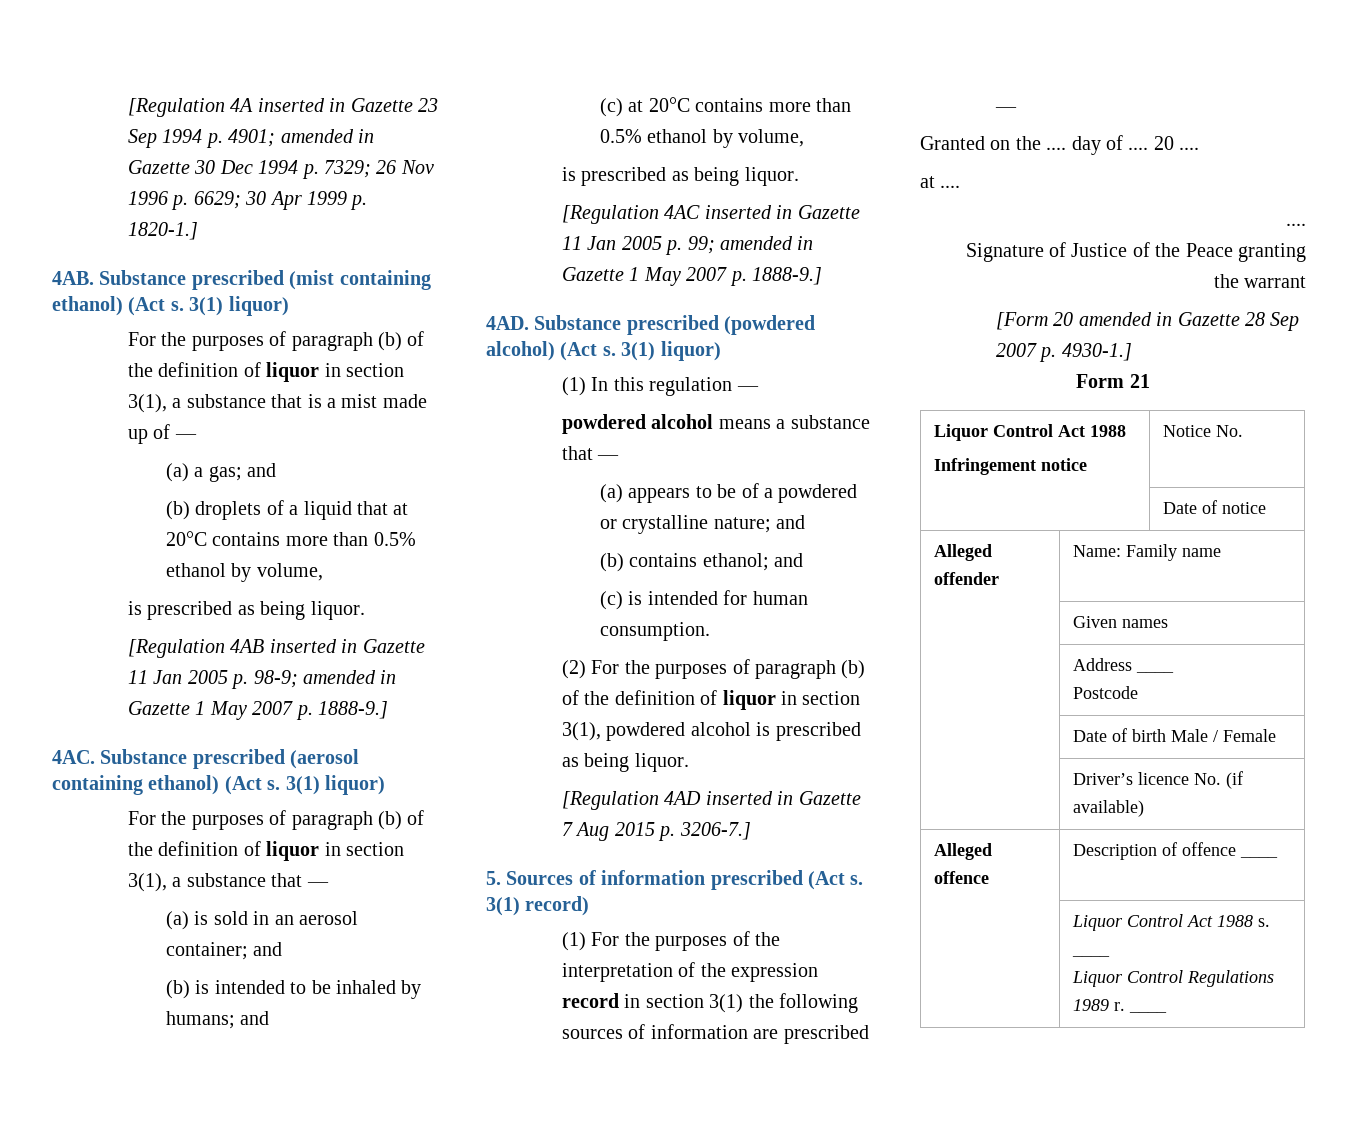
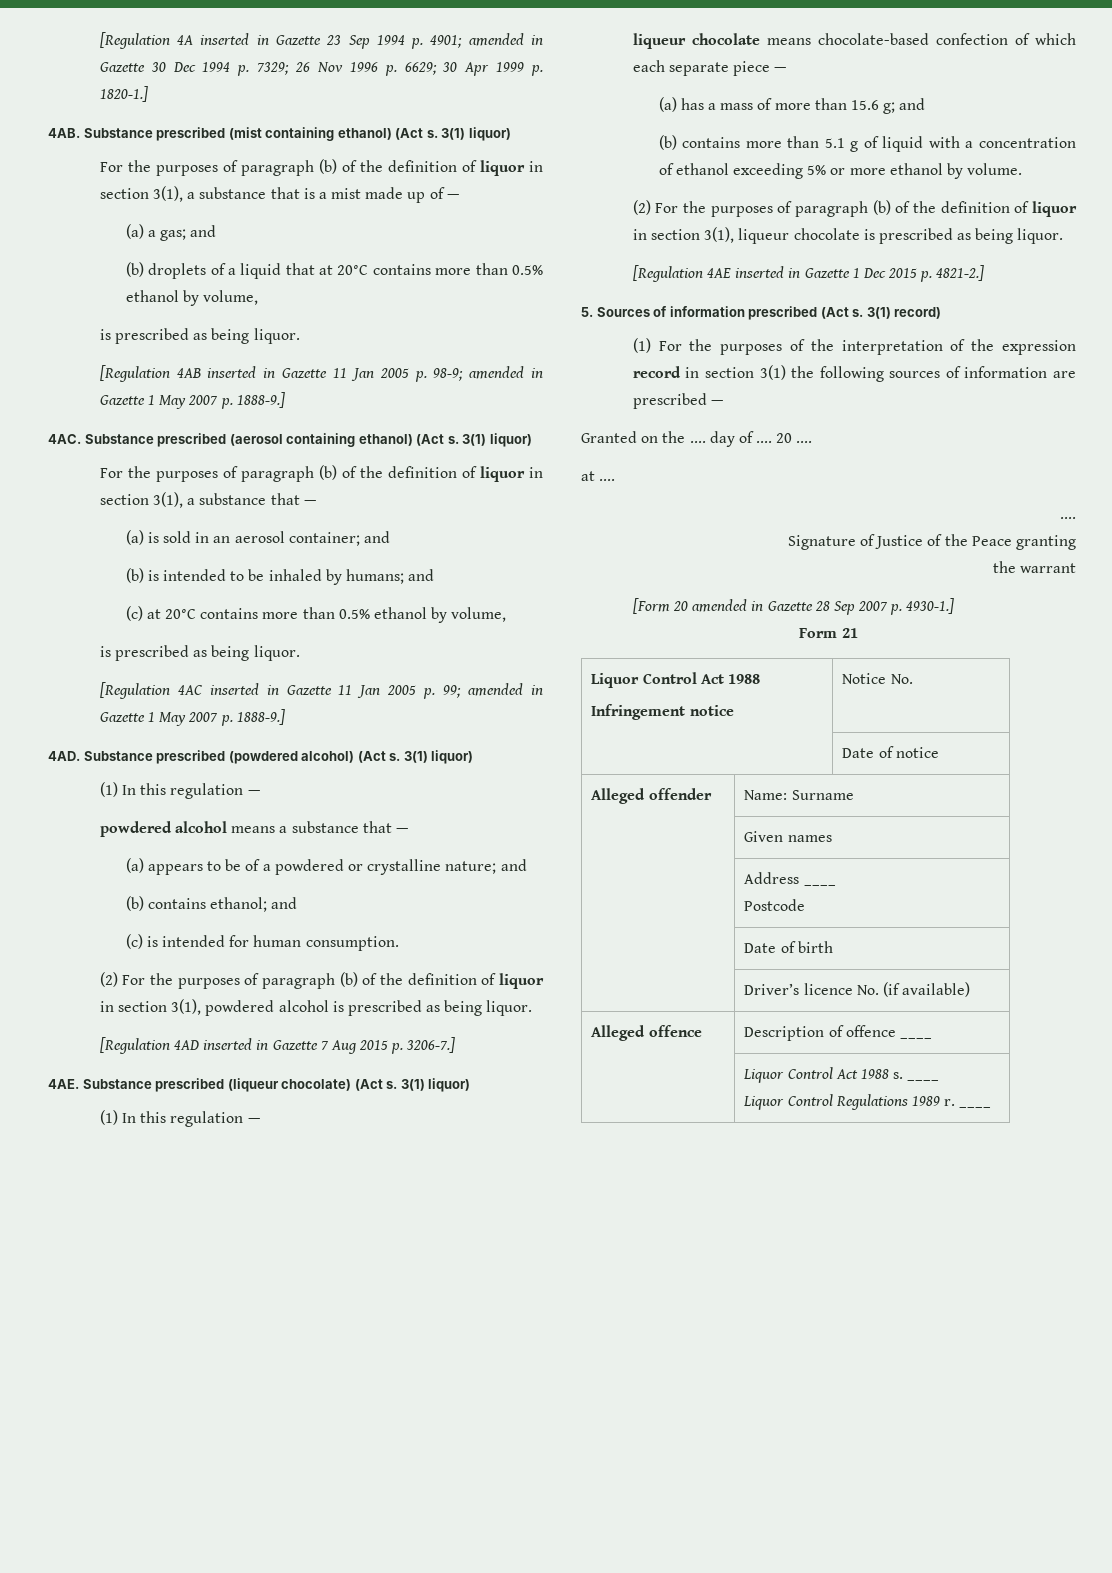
(751, 831) none -> [48,1078,471,1092] [99,1110,260,1127] [632,33,1076,49] [632,60,787,76] [658,97,926,114] [658,135,1076,152] [658,163,1023,179] [632,200,1077,217] [632,227,1064,244] [632,265,985,282] // 4AE. Substance prescribed (liqueur chocolate) (Act s. 3(1) liquor) // (1) In this regulation — // liqueur chocolate means chocolate-based confection of which each separate piece — // (a) has a mass of more than 15.6 g; and // (b) contains more than 5.1 g of liquid with a concentration of ethanol exceeding 5% or more ethanol by volume. // (2) For the purposes of paragraph (b) of the definition of liquor in section 3(1), liqueur chocolate is prescribed as being liquor. // [Regulation 4AE inserted in Gazette 1 Dec 2015 p. 4821-2.]
[1126,544,1222,561] Family name -> [791,790,854,800] Surname
[1171,729,1277,742] Male / Female -> (833, 947) none

